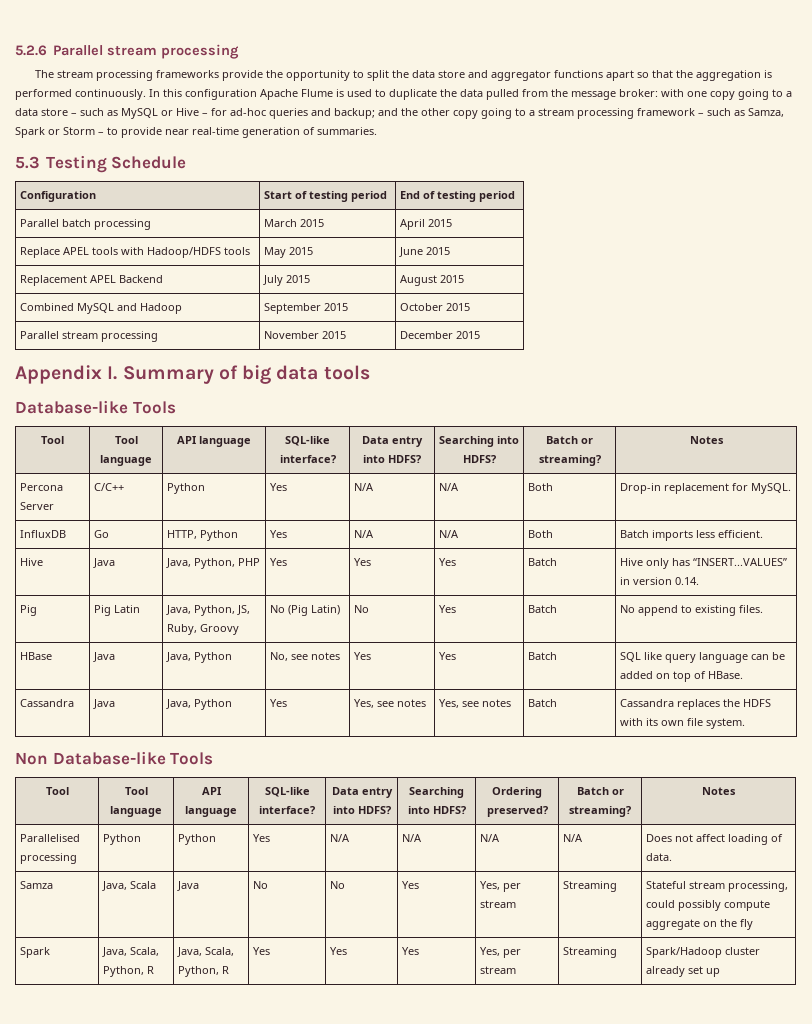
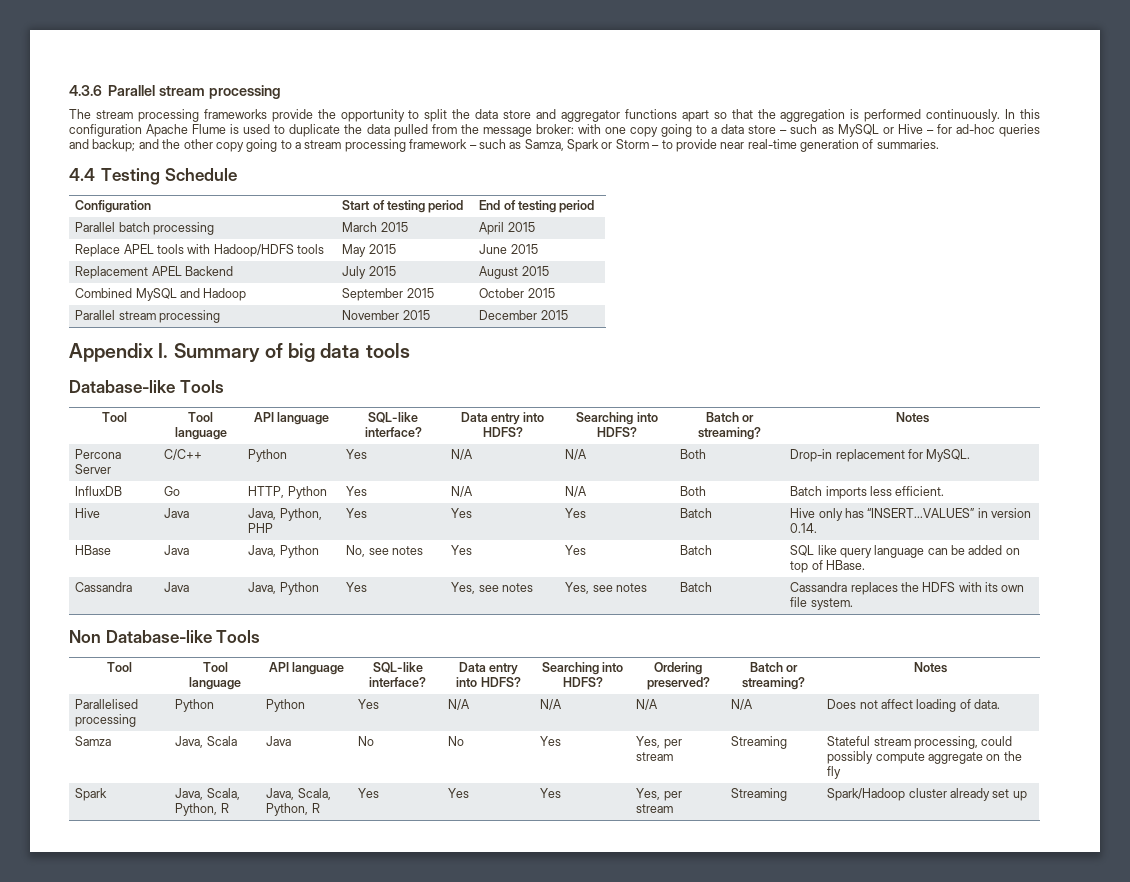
[15,45,47,56] 5.2.6 -> [69,85,102,96] 4.3.6
[15,156,40,169] 5.3 -> [69,168,95,181] 4.4
[19,605,37,616] [93,605,140,616] [165,605,250,616] [166,624,239,635] [269,605,340,616] [353,605,369,613] [438,605,456,613] [527,605,557,613] [619,605,763,616] // Pig | Pig Latin | Java, Python, JS, Ruby, Groovy | No (Pig Latin) | No | Yes | Batch | No append to existing files. -> (818, 528) none

